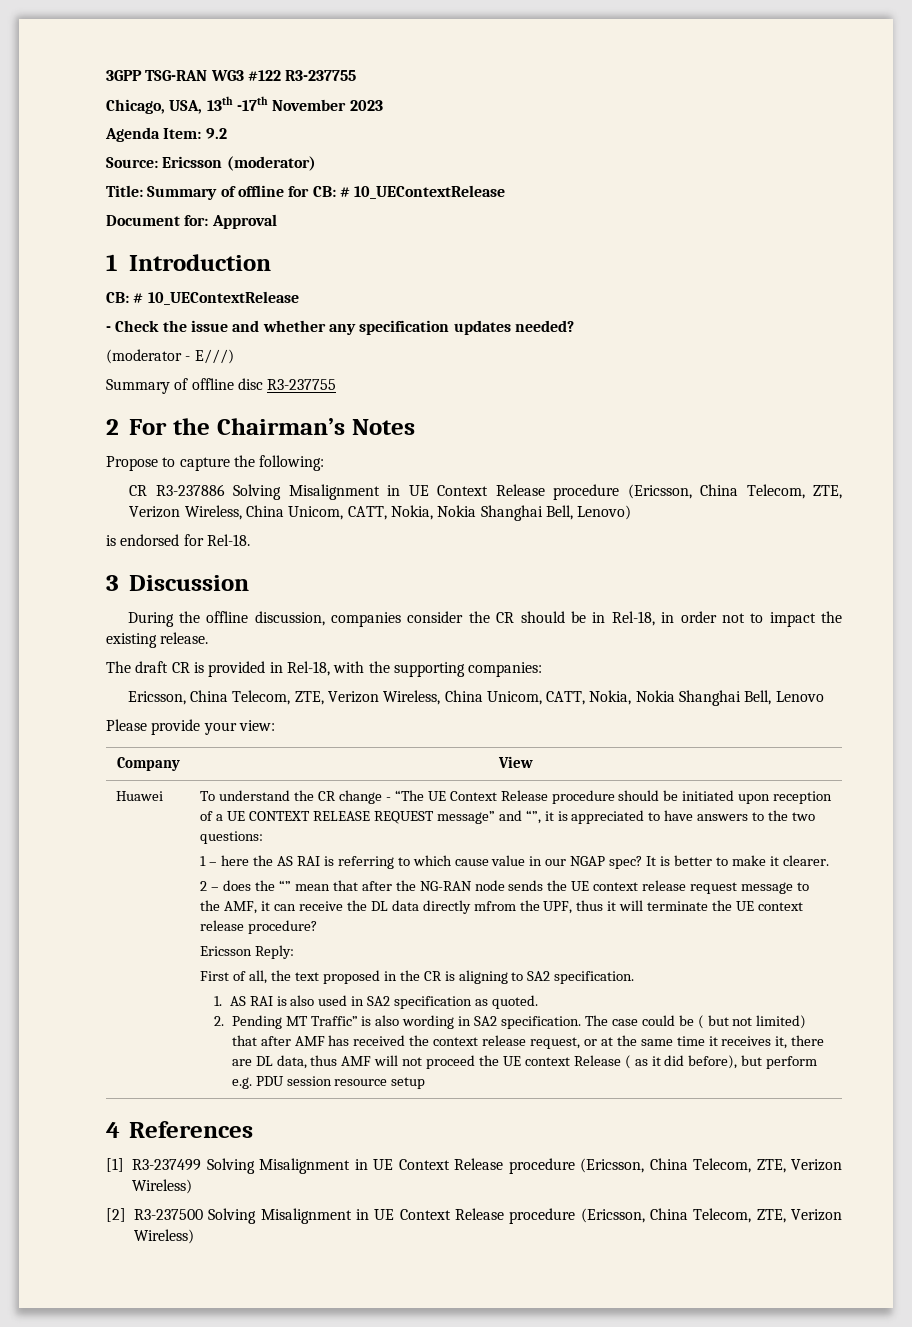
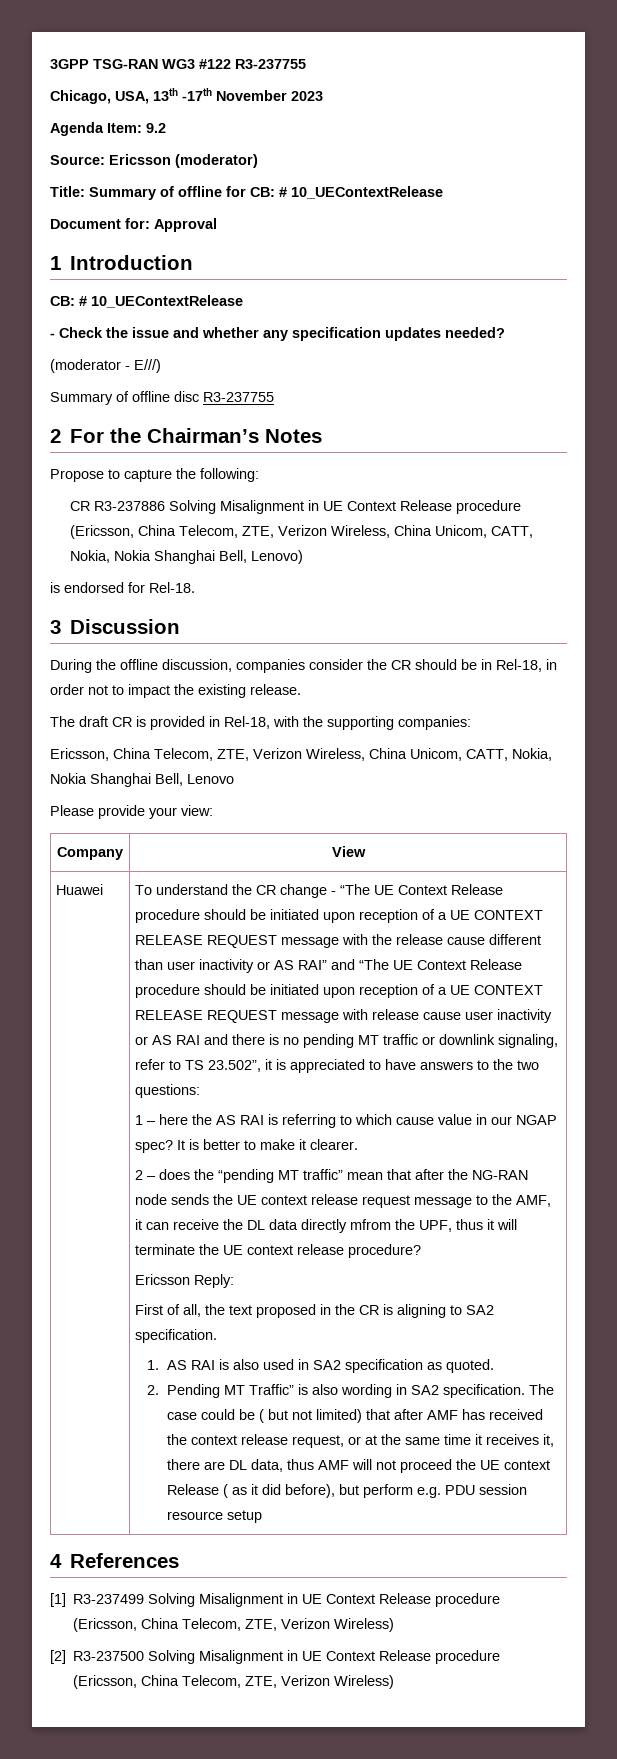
[436,810,541,824] message” and “”, -> [281,934,542,948] [135,959,523,973] [135,984,544,998] [135,1009,553,1023] [135,1034,559,1048] [135,1059,262,1072] message with the release cause different than user inactivity or AS RAI” and “The UE Context Release procedure should be initiated upon reception of a UE CONTEXT RELEASE REQUEST message with release cause user inactivity or AS RAI and there is no pending MT traffic or downlink signaling, refer to TS 23.502”,
[279,880,292,891] “” -> [218,1169,344,1183] “pending MT traffic”

